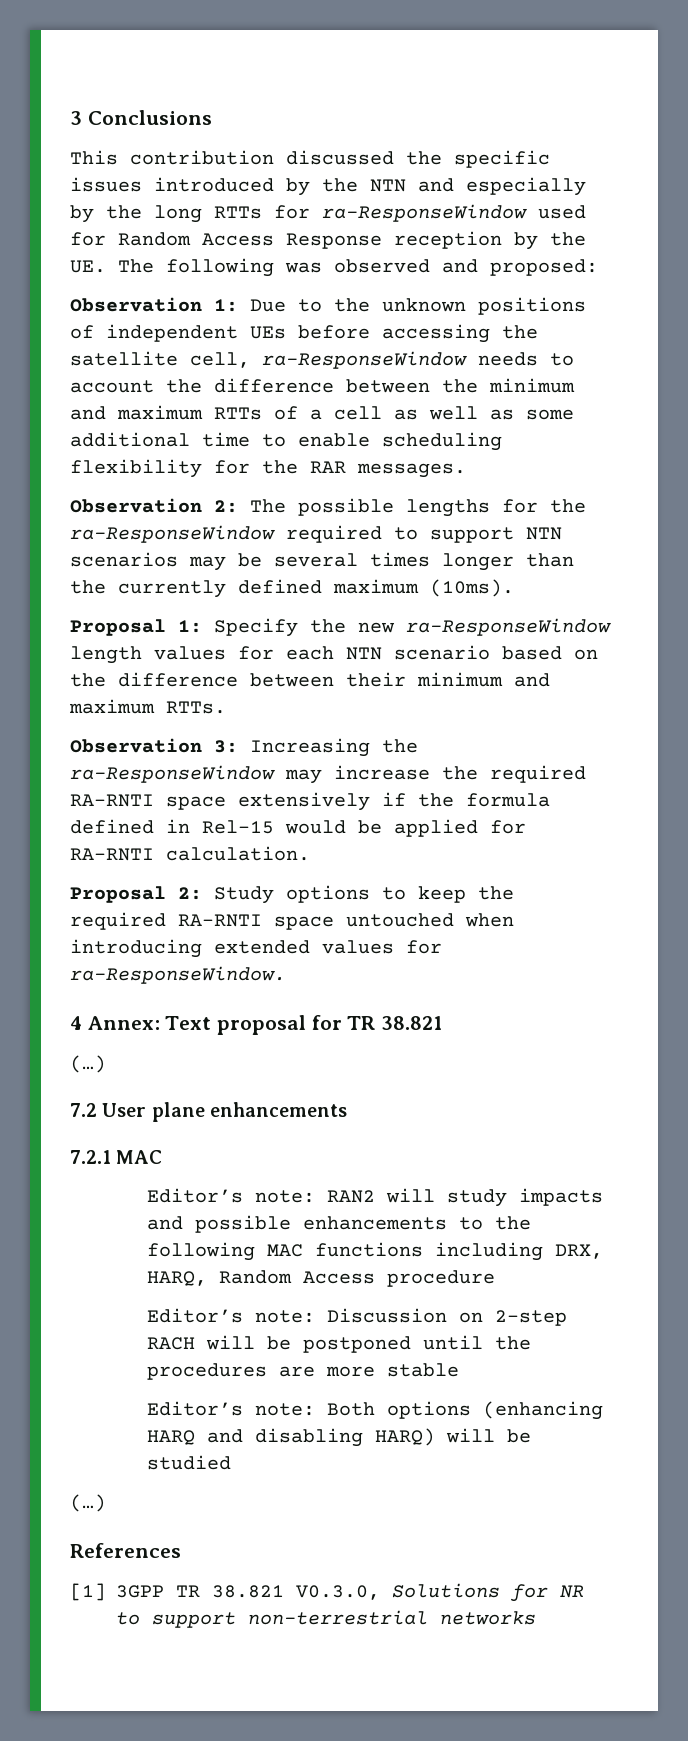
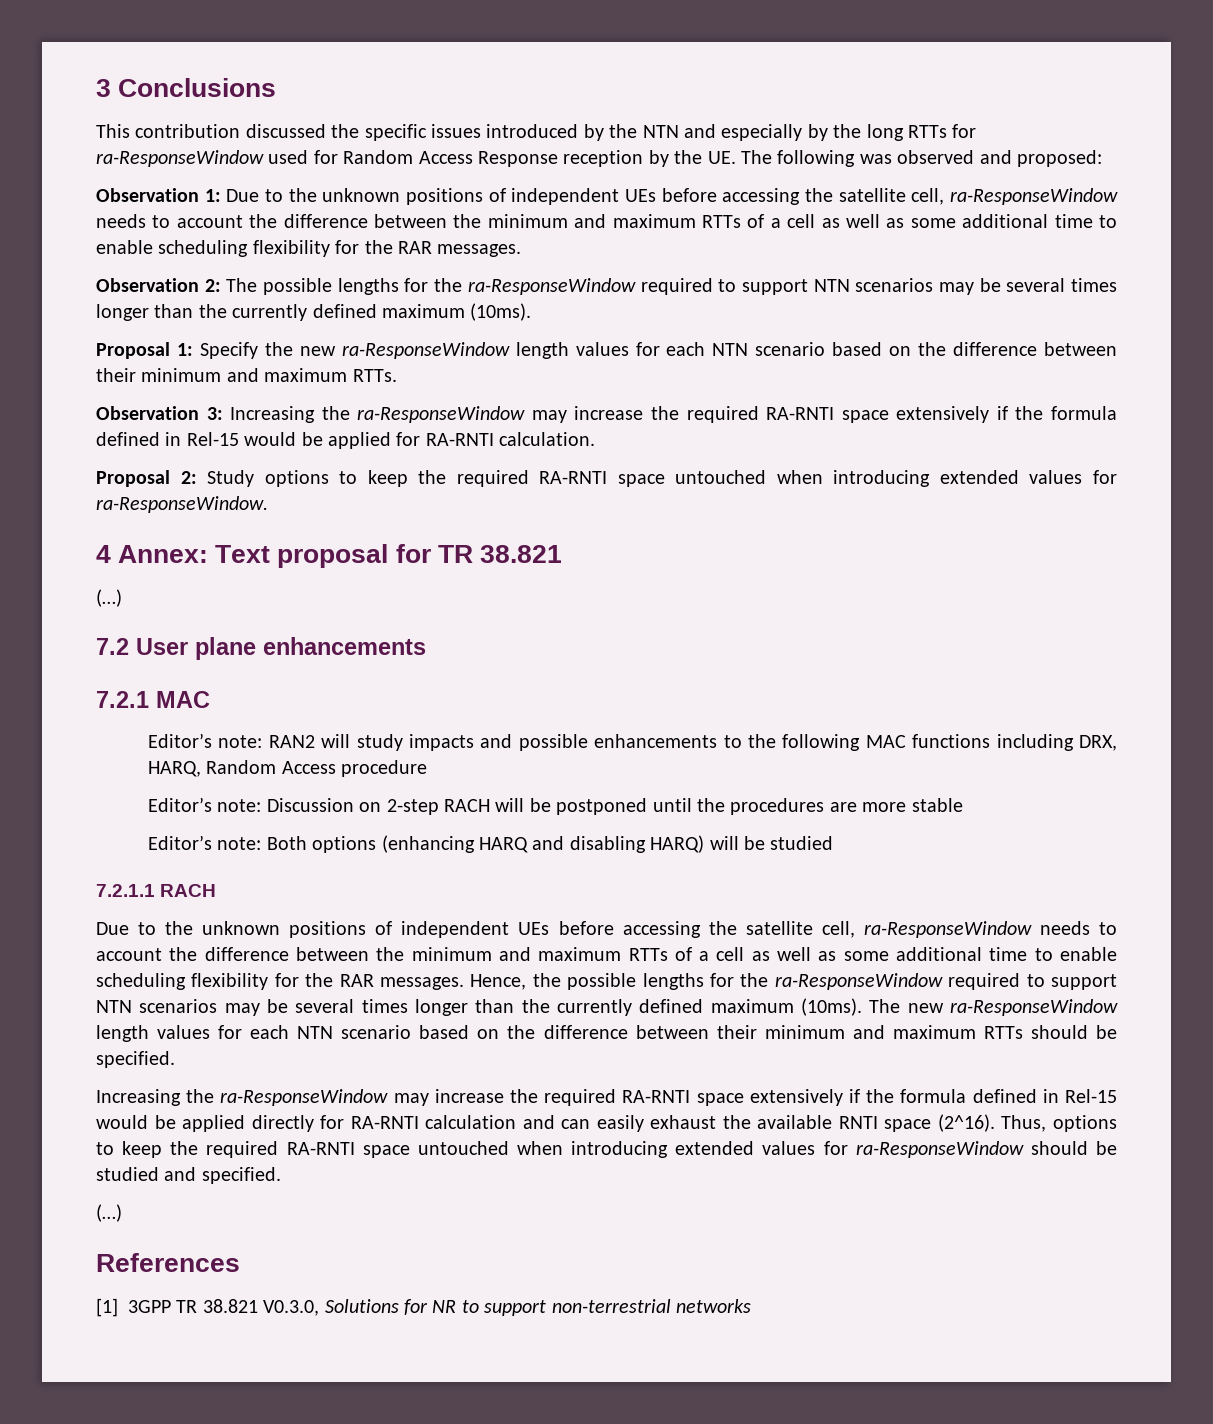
(232, 1462) none -> [96,884,217,897] [96,921,1118,938] [96,947,1117,961] [96,973,1117,990] [96,998,1119,1016] [96,1025,1117,1042] [96,1051,175,1068] [96,1089,1118,1106] [96,1114,1117,1132] [96,1141,1117,1158] [96,1167,281,1184] // 7.2.1.1 RACH // Due to the unknown positions of independent UEs before accessing the satellite cell, ra-ResponseWindow needs to account the difference between the minimum and maximum RTTs of a cell as well as some additional time to enable scheduling flexibility for the RAR messages. Hence, the possible lengths for the ra-ResponseWindow required to support NTN scenarios may be several times longer than the currently defined maximum (10ms). The new ra-ResponseWindow length values for each NTN scenario based on the difference between their minimum and maximum RTTs should be specified. // Increasing the ra-ResponseWindow may increase the required RA-RNTI space extensively if the formula defined in Rel-15 would be applied directly for RA-RNTI calculation and can easily exhaust the available RNTI space (2^16). Thus, options to keep the required RA-RNTI space untouched when introducing extended values for ra-ResponseWindow should be studied and specified.

